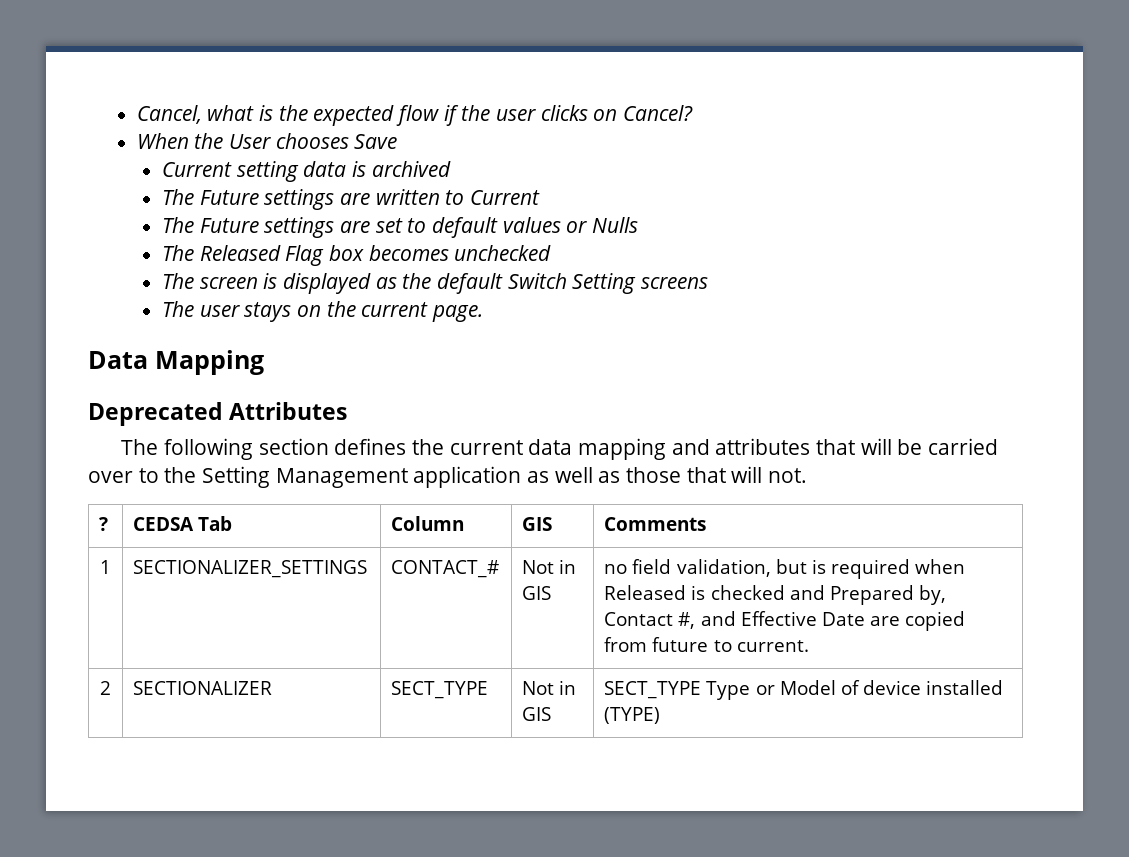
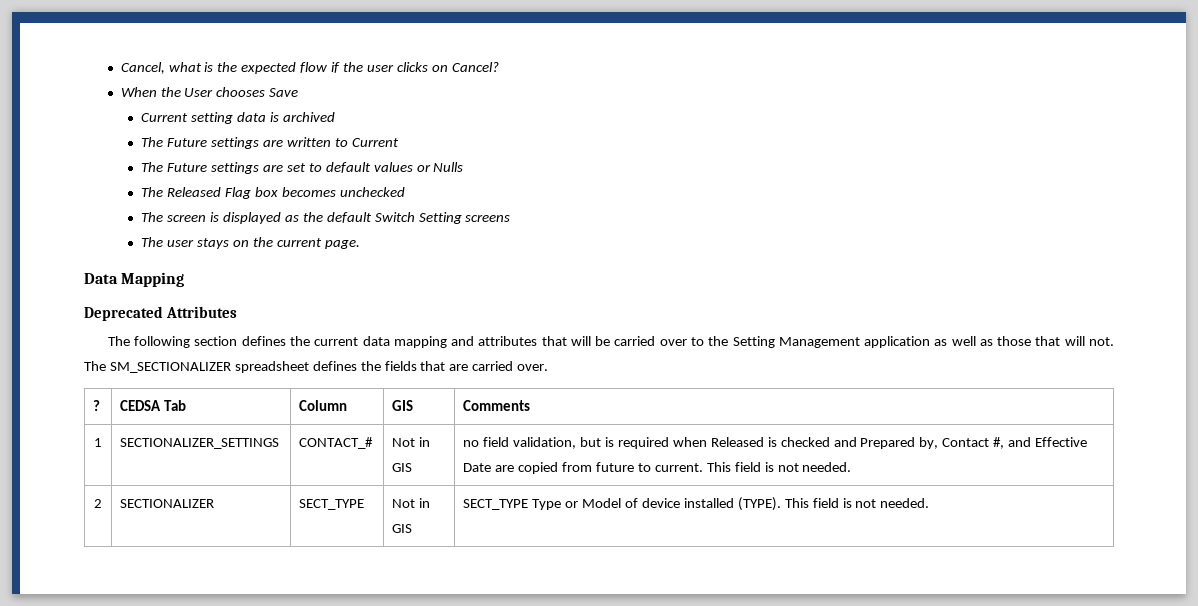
(808, 475) none -> [84,361,549,373] The SM_SECTIONALIZER spreadsheet defines the fields that are carried over.
(809, 646) none -> [706,462,852,472] This field is not needed.
[604,707,661,724] (TYPE) -> [737,497,930,511] (TYPE). This field is not needed.

